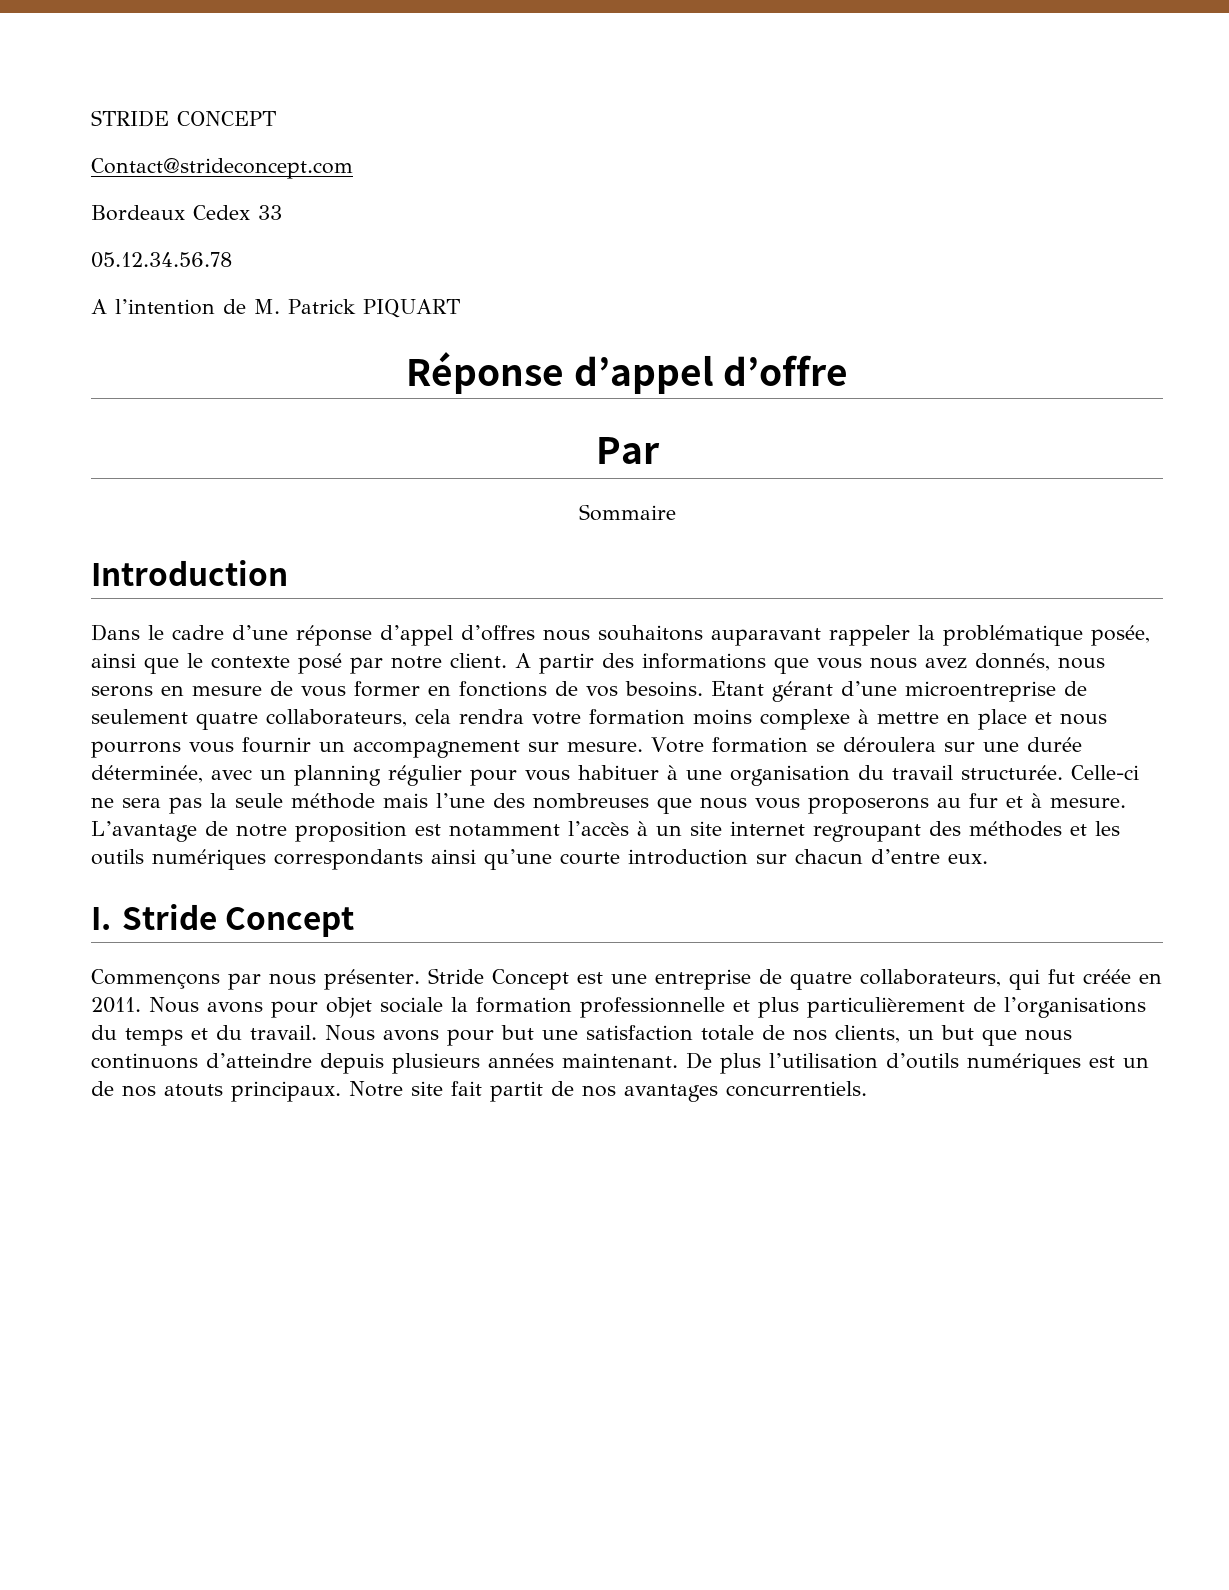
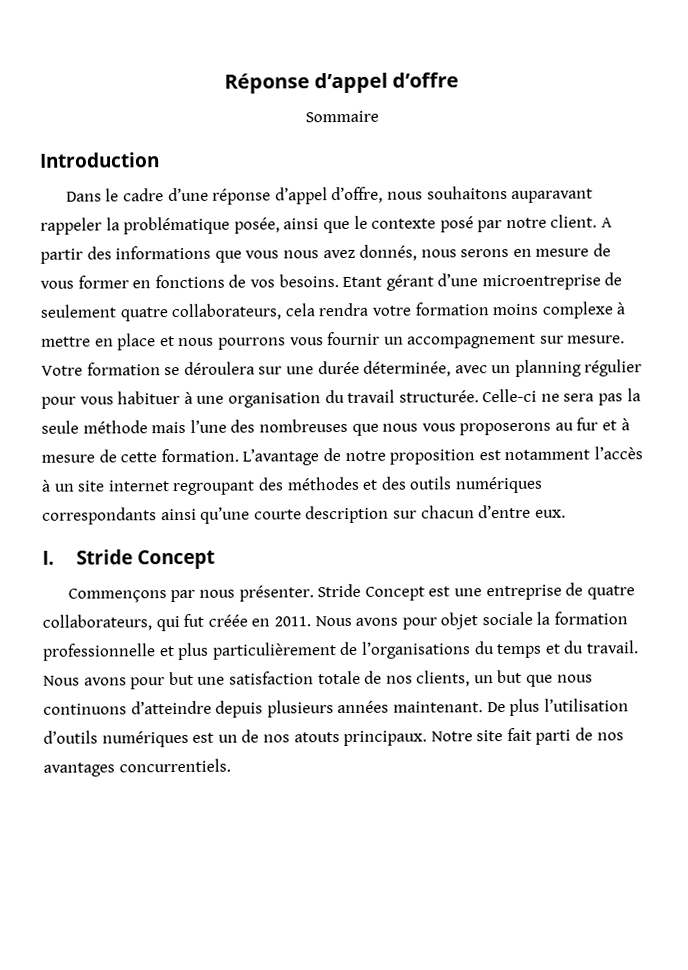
[91,110,276,127] [91,158,353,179] [91,205,282,221] [91,252,232,268] [91,299,460,318] STRIDE CONCEPT // Contact@strideconcept.com // Bordeaux Cedex 33 // 05.12.34.56.78 // A l’intention de M. Patrick PIQUART // -> (223, 83) none
[595,437,660,464] // Par -> (460, 80) none
[461,625,535,641] d’offres -> [331,186,384,204] d’offre,
[1050,798,1126,808] mesure. -> [41,448,239,463] mesure de cette formation.
[1095,821,1120,836] les -> [380,476,407,490] des
[628,849,748,865] introduction -> [305,505,390,524] description
[490,1081,543,1102] partit -> [535,729,572,745] parti

